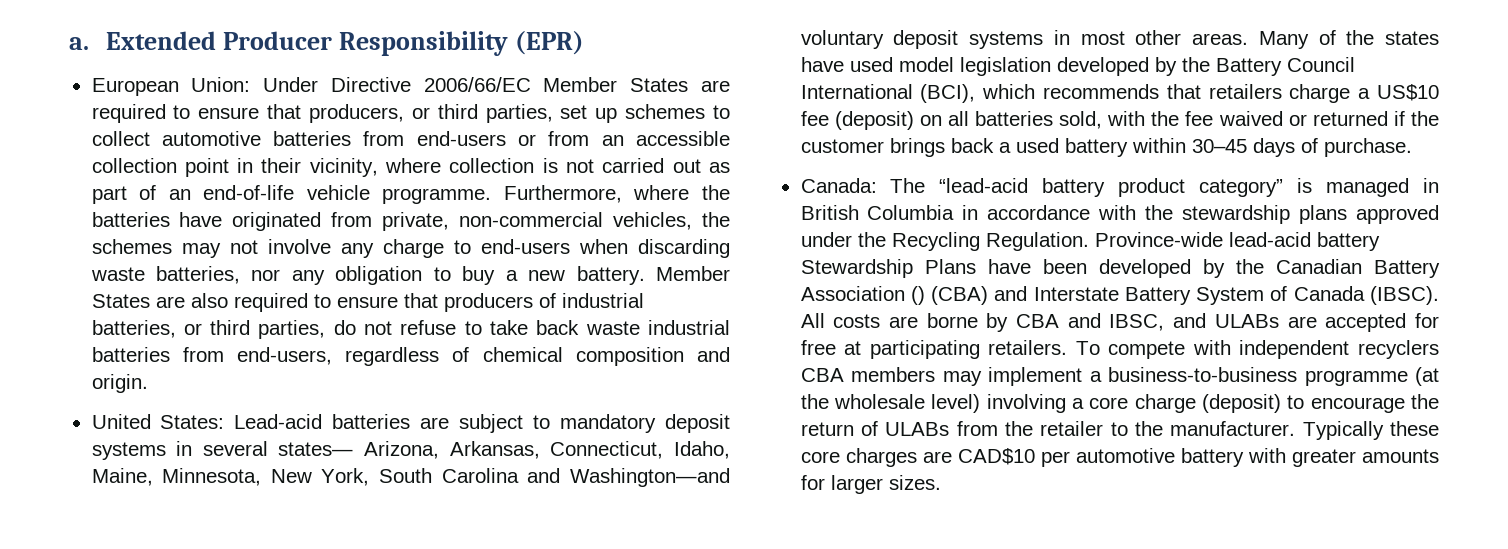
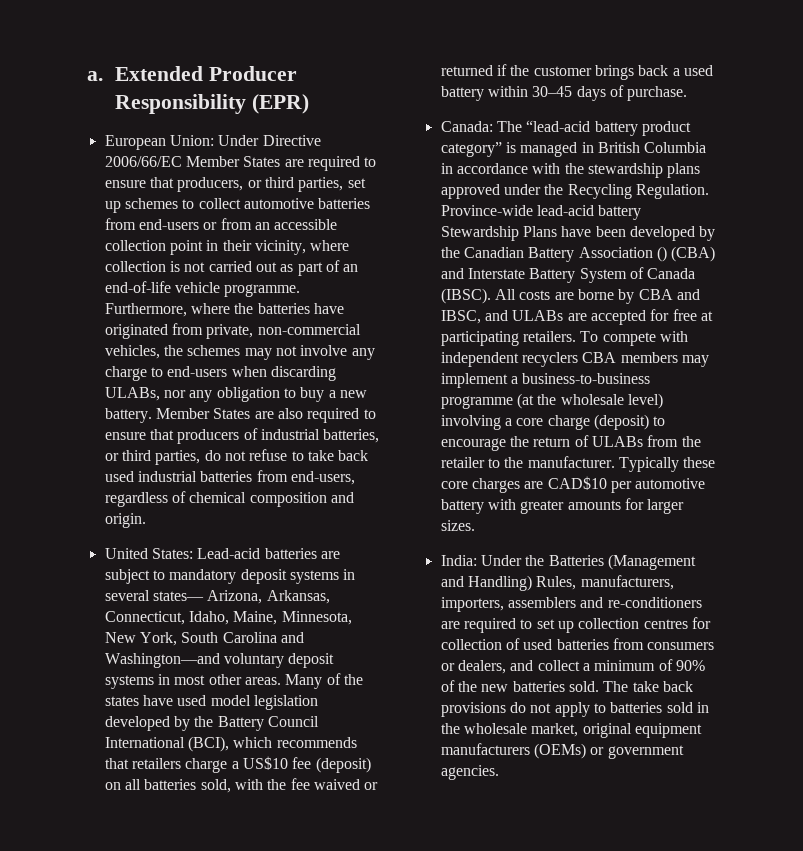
[90,266,240,284] waste batteries, -> [104,387,160,401] ULABs,
[585,321,640,335] waste -> [104,471,134,482] used
(941, 482) none -> [440,554,696,570] [440,575,674,591] [440,597,702,612] [440,617,711,633] [440,638,715,650] [440,659,705,674] [440,680,693,692] [440,702,709,717] [440,723,702,738] [440,743,684,759] [440,765,499,780] // India: Under the Batteries (Management and Handling) Rules, manufacturers, importers, assemblers and re-conditioners are required to set up collection centres for collection of used batteries from consumers or dealers, and collect a minimum of 90% of the new batteries sold. The take back provisions do not apply to batteries sold in the wholesale market, original equipment manufacturers (OEMs) or government agencies.

